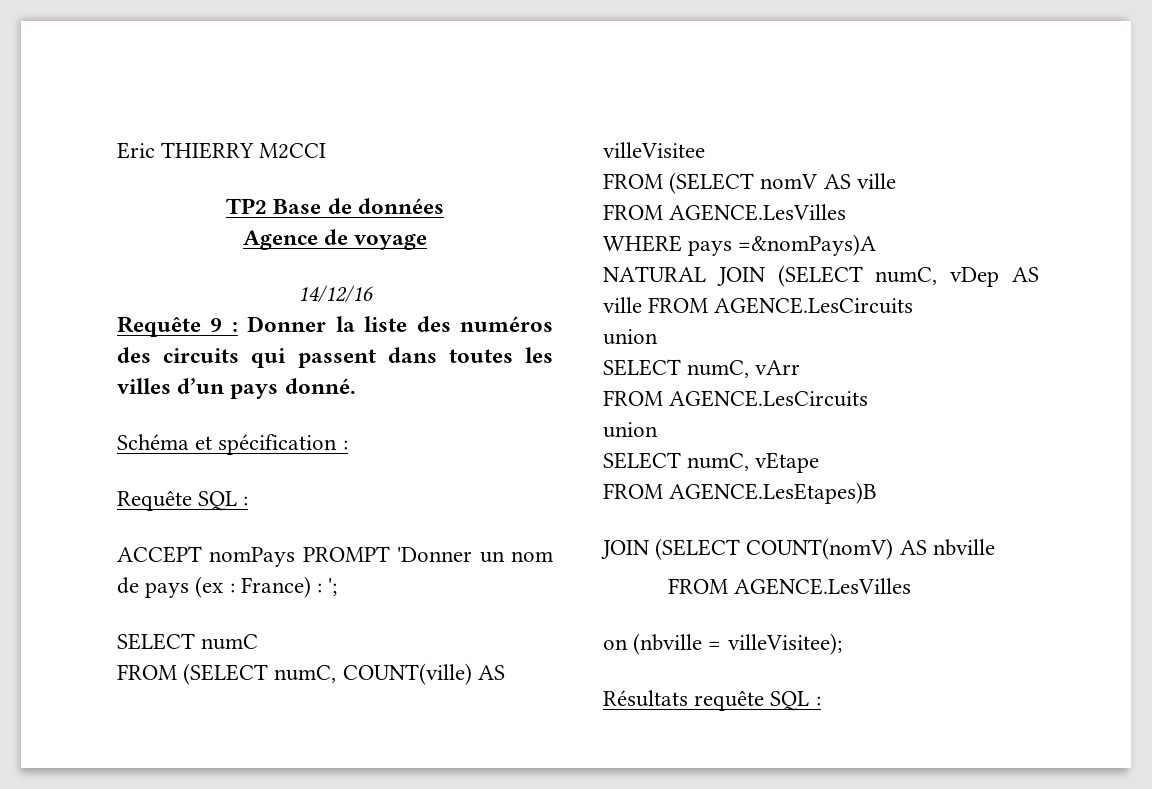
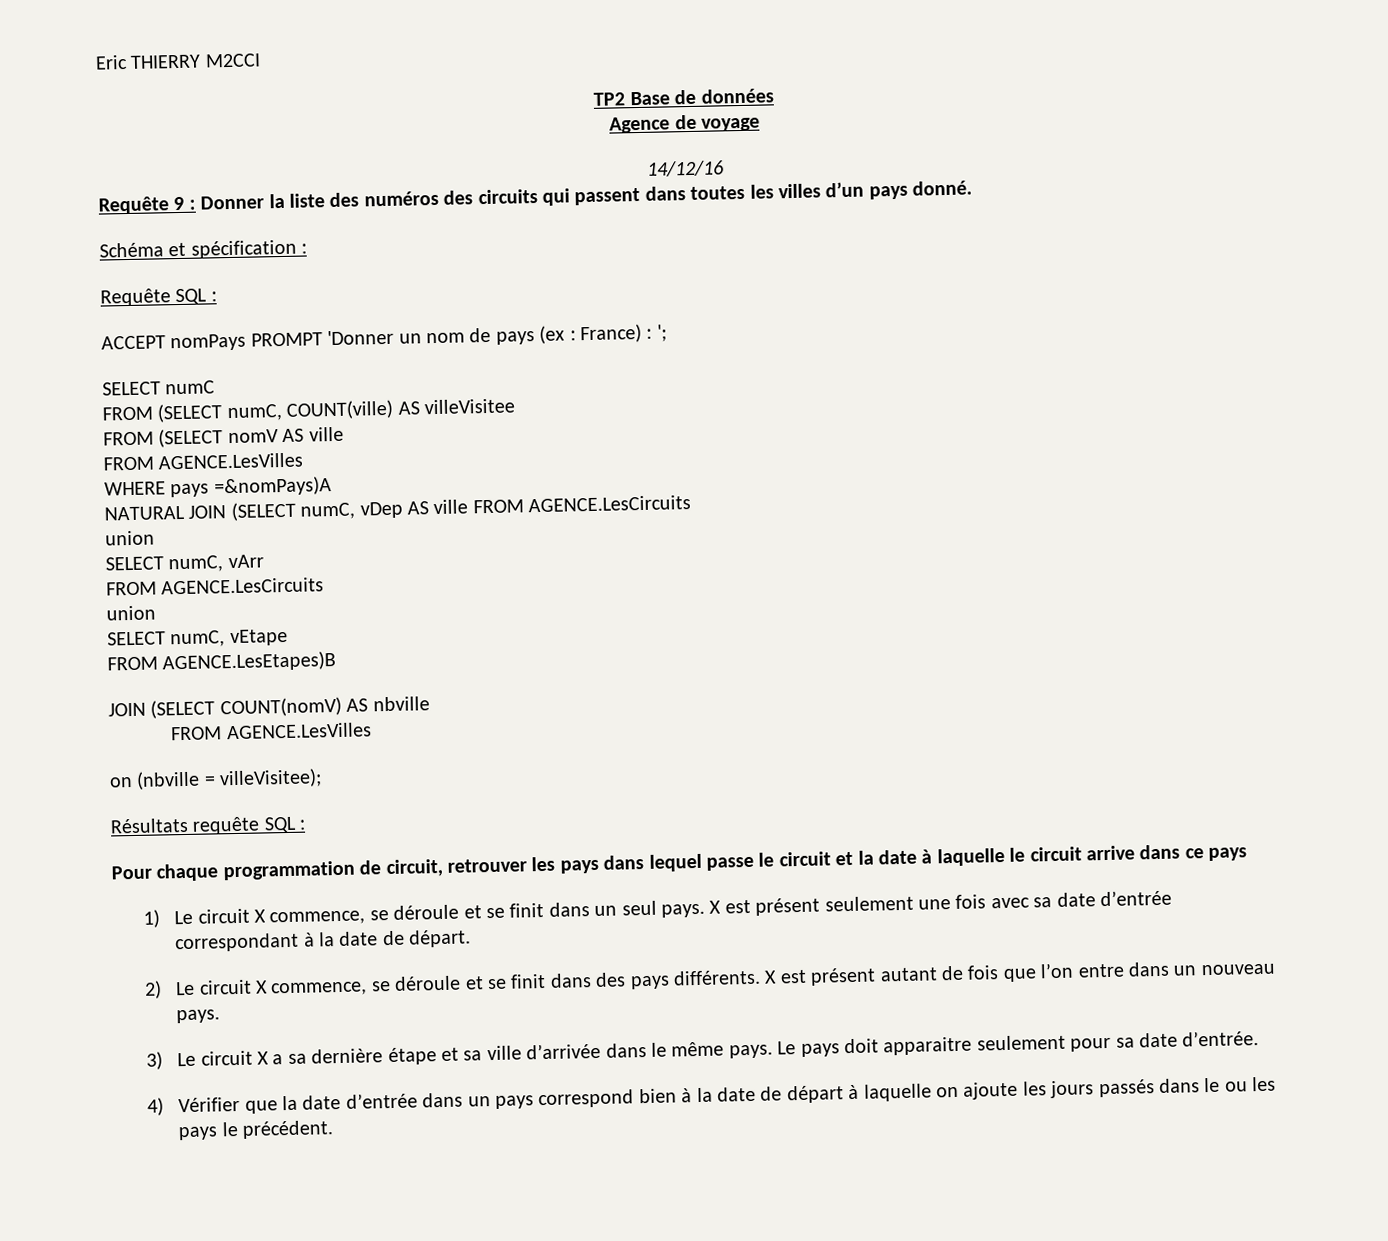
(821, 701) none -> [111,844,1248,882] [143,889,1172,928] [175,929,472,953] [144,961,1276,999] [176,1009,221,1024] [146,1030,1260,1070] [147,1076,1277,1116] [178,1120,334,1141] // Pour chaque programmation de circuit, retrouver les pays dans lequel passe le circuit et la date à laquelle le circuit arrive dans ce pays // 1) Le circuit X commence, se déroule et se finit dans un seul pays. X est présent seulement une fois avec sa date d’entrée correspondant à la date de départ. // 2) Le circuit X commence, se déroule et se finit dans des pays différents. X est présent autant de fois que l’on entre dans un nouveau pays. // 3) Le circuit X a sa dernière étape et sa ville d’arrivée dans le même pays. Le pays doit apparaitre seulement pour sa date d’entrée. // 4) Vérifier que la date d’entrée dans un pays correspond bien à la date de départ à laquelle on ajoute les jours passés dans le ou les pays le précédent.

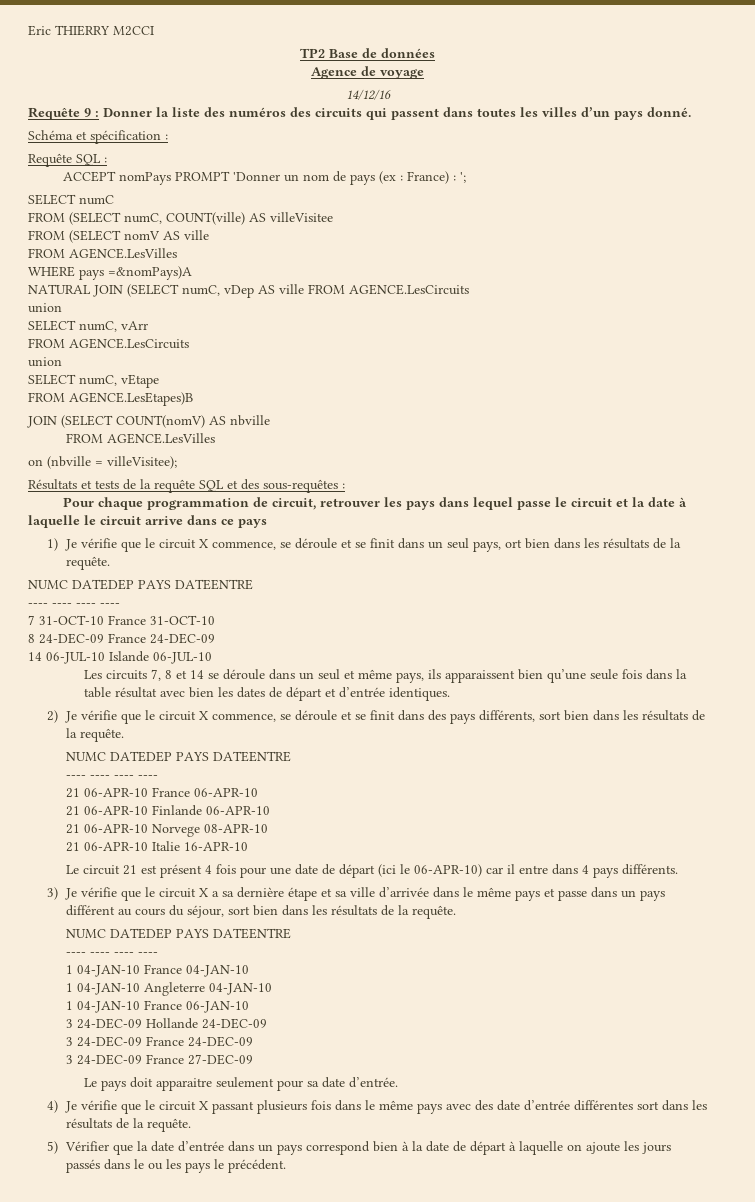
[192,816,297,835] requête SQL -> [81,479,338,493] et tests de la requête SQL et des sous-requêtes
[174,910,194,925] Le -> [64,538,155,552] Je vérifie que le
[660,889,1172,918] [175,929,472,953] [144,980,196,999] pays. X est présent seulement une fois avec sa date d’entrée correspondant à la date de départ. // 2) Le -> [472,538,681,552] [65,556,110,570] [28,579,253,590] [28,603,120,607] [28,615,215,625] [28,633,215,644] [28,651,212,664] [84,669,688,683] [84,687,451,701] [46,710,155,724] pays, ort bien dans les résultats de la requête. // NUMC DATEDEP PAYS DATEENTRE // ---- ---- ---- ---- // 7 31-OCT-10 France 31-OCT-10 // 8 24-DEC-09 France 24-DEC-09 // 14 06-JUL-10 Islande 06-JUL-10 // Les circuits 7, 8 et 14 se déroule dans un seul et même pays, ils apparaissent bien qu’une seule fois dans la table résultat avec bien les dates de départ et d’entrée identiques. // 2) Je vérifie que le
[672,961,1276,986] [176,1009,221,1024] [146,1051,197,1070] différents. X est présent autant de fois que l’on entre dans un nouveau pays. // 3) Le -> [478,710,705,722] [65,728,124,742] [65,751,291,762] [65,775,158,779] [65,787,258,798] [65,805,270,816] [65,824,268,837] [65,841,248,852] [65,864,678,878] [46,887,155,901] différents, sort bien dans les résultats de la requête. // NUMC DATEDEP PAYS DATEENTRE // ---- ---- ---- ---- // 21 06-APR-10 France 06-APR-10 // 21 06-APR-10 Finlande 06-APR-10 // 21 06-APR-10 Norvege 08-APR-10 // 21 06-APR-10 Italie 16-APR-10 // Le circuit 21 est présent 4 fois pour une date de départ (ici le 06-APR-10) car il entre dans 4 pays différents. // 3) Je vérifie que le
[728,1044,773,1059] pays. -> [514,887,665,901] [65,905,456,919] [65,928,291,939] [65,952,158,956] [65,964,249,977] [65,982,272,996] [65,1000,249,1013] [65,1018,267,1029] [65,1036,253,1047] [65,1054,253,1065] pays et passe dans un pays différent au cours du séjour, sort bien dans les résultats de la requête. // NUMC DATEDEP PAYS DATEENTRE // ---- ---- ---- ---- // 1 04-JAN-10 France 04-JAN-10 // 1 04-JAN-10 Angleterre 04-JAN-10 // 1 04-JAN-10 France 06-JAN-10 // 3 24-DEC-09 Hollande 24-DEC-09 // 3 24-DEC-09 France 24-DEC-09 // 3 24-DEC-09 France 27-DEC-09 //
(165, 1106) none -> [64,1100,707,1114] [65,1118,191,1132] [46,1141,58,1154] Je vérifie que le circuit X passant plusieurs fois dans le même pays avec des date d’entrée différentes sort dans les résultats de la requête. // 5)

